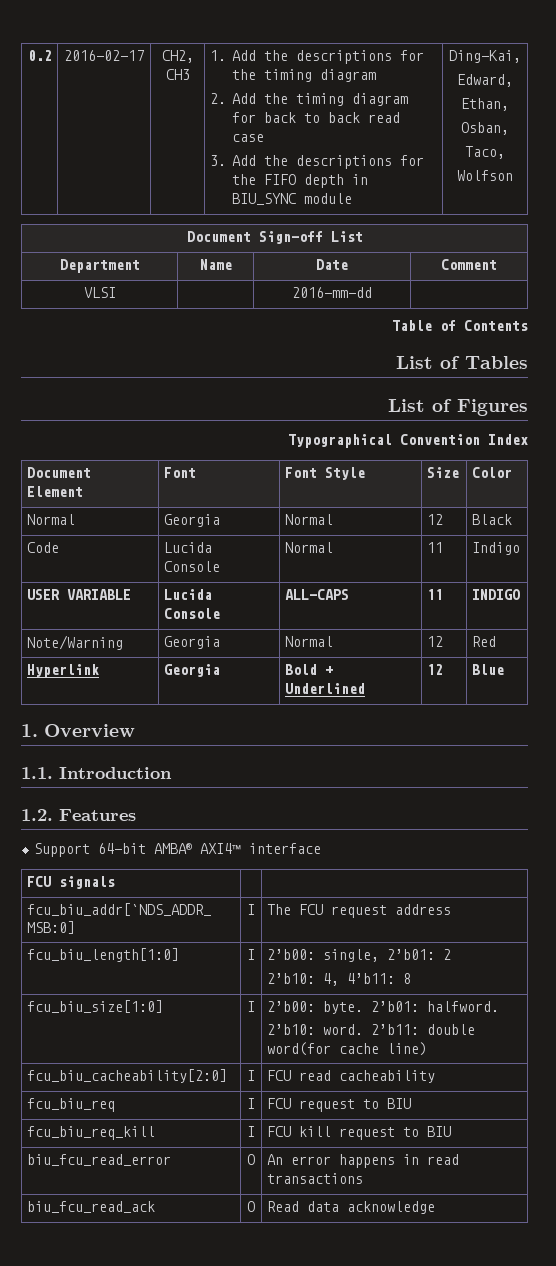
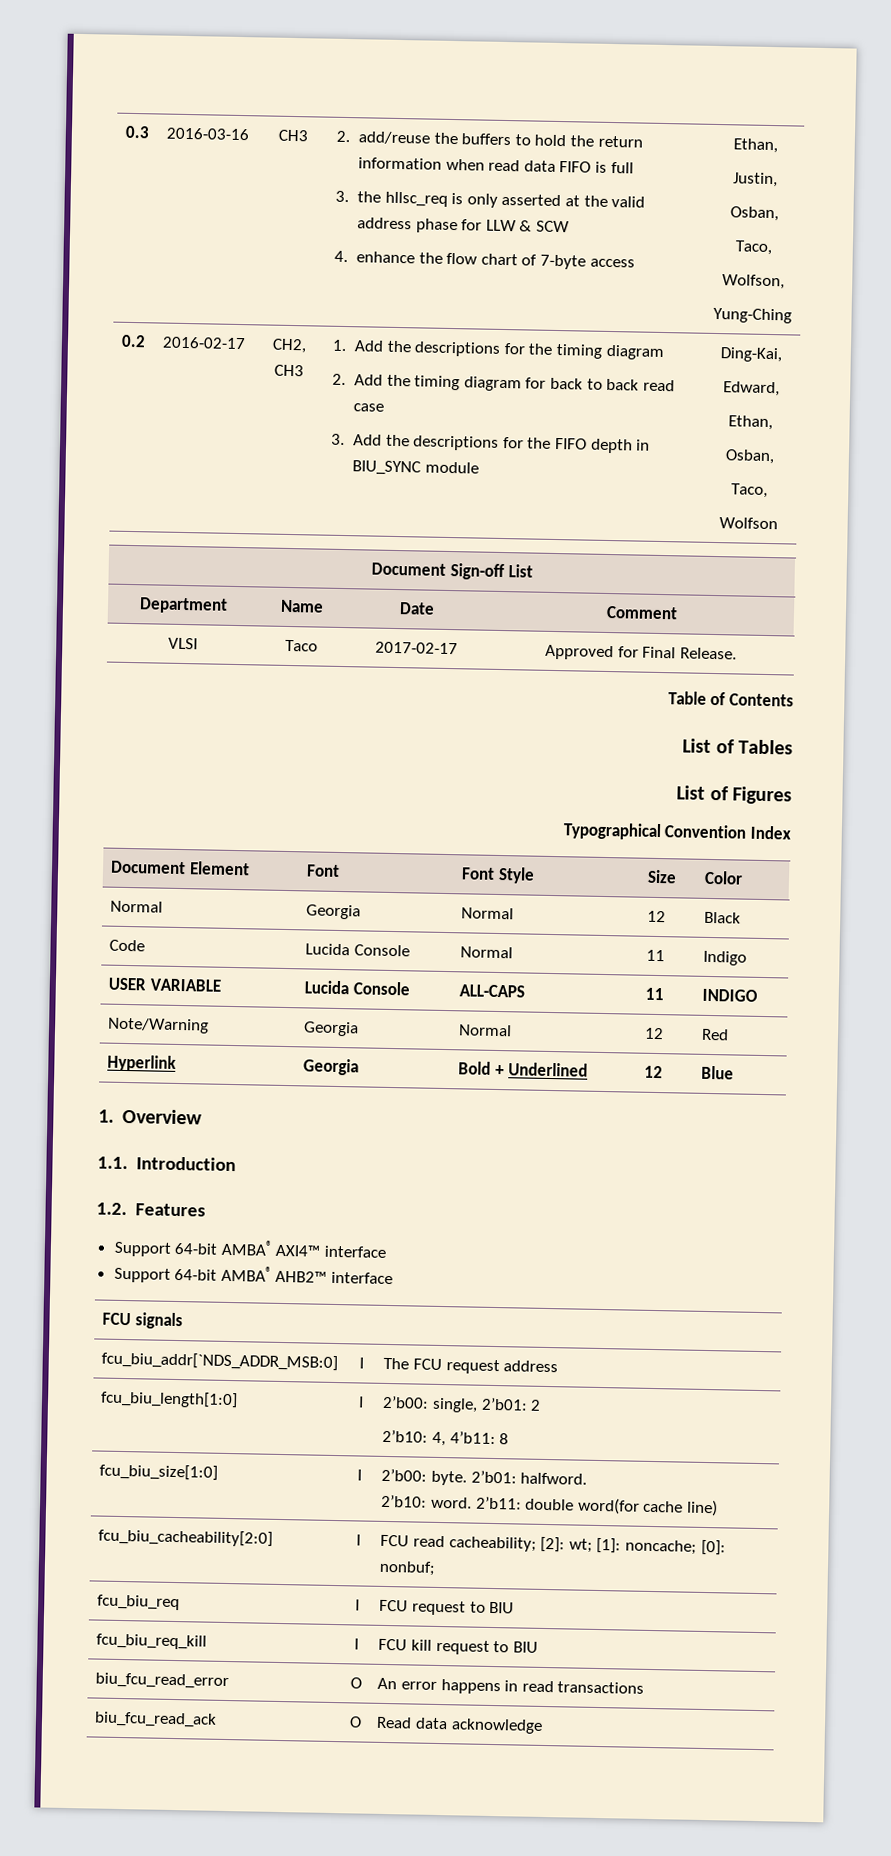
(27, 55) none -> [125,125,150,139] [165,127,250,141] [278,129,309,142] [336,130,643,148] [357,157,634,174] [335,190,646,208] [356,217,570,234] [334,250,635,270] [732,138,778,154] [732,172,778,188] [729,206,779,222] [734,240,773,256] [721,274,785,290] [712,307,792,324] 0.3 | 2016-03-16 | CH3 | 2. add/reuse the buffers to hold the return information when read data FIFO is full // 3. the hllsc_req is only asserted at the valid address phase for LLW & SCW // 4. enhance the flow chart of 7-byte access | Ethan, // Justin, // Osban, // Taco, // Wolfson, // Yung-Ching //
[292,287,372,298] | 2016-mm-dd | -> [284,639,318,652] [374,641,458,655] [545,644,737,661] Taco | 2017-02-17 | Approved for Final Release.
(322, 848) none -> [113,1265,394,1285] // Support 64-bit AMBA® AHB2™ interface
[338,1070,435,1083] cacheability -> [448,1536,726,1556] [379,1560,437,1576] cacheability; [2]: wt; [1]: noncache; [0]: nonbuf;

